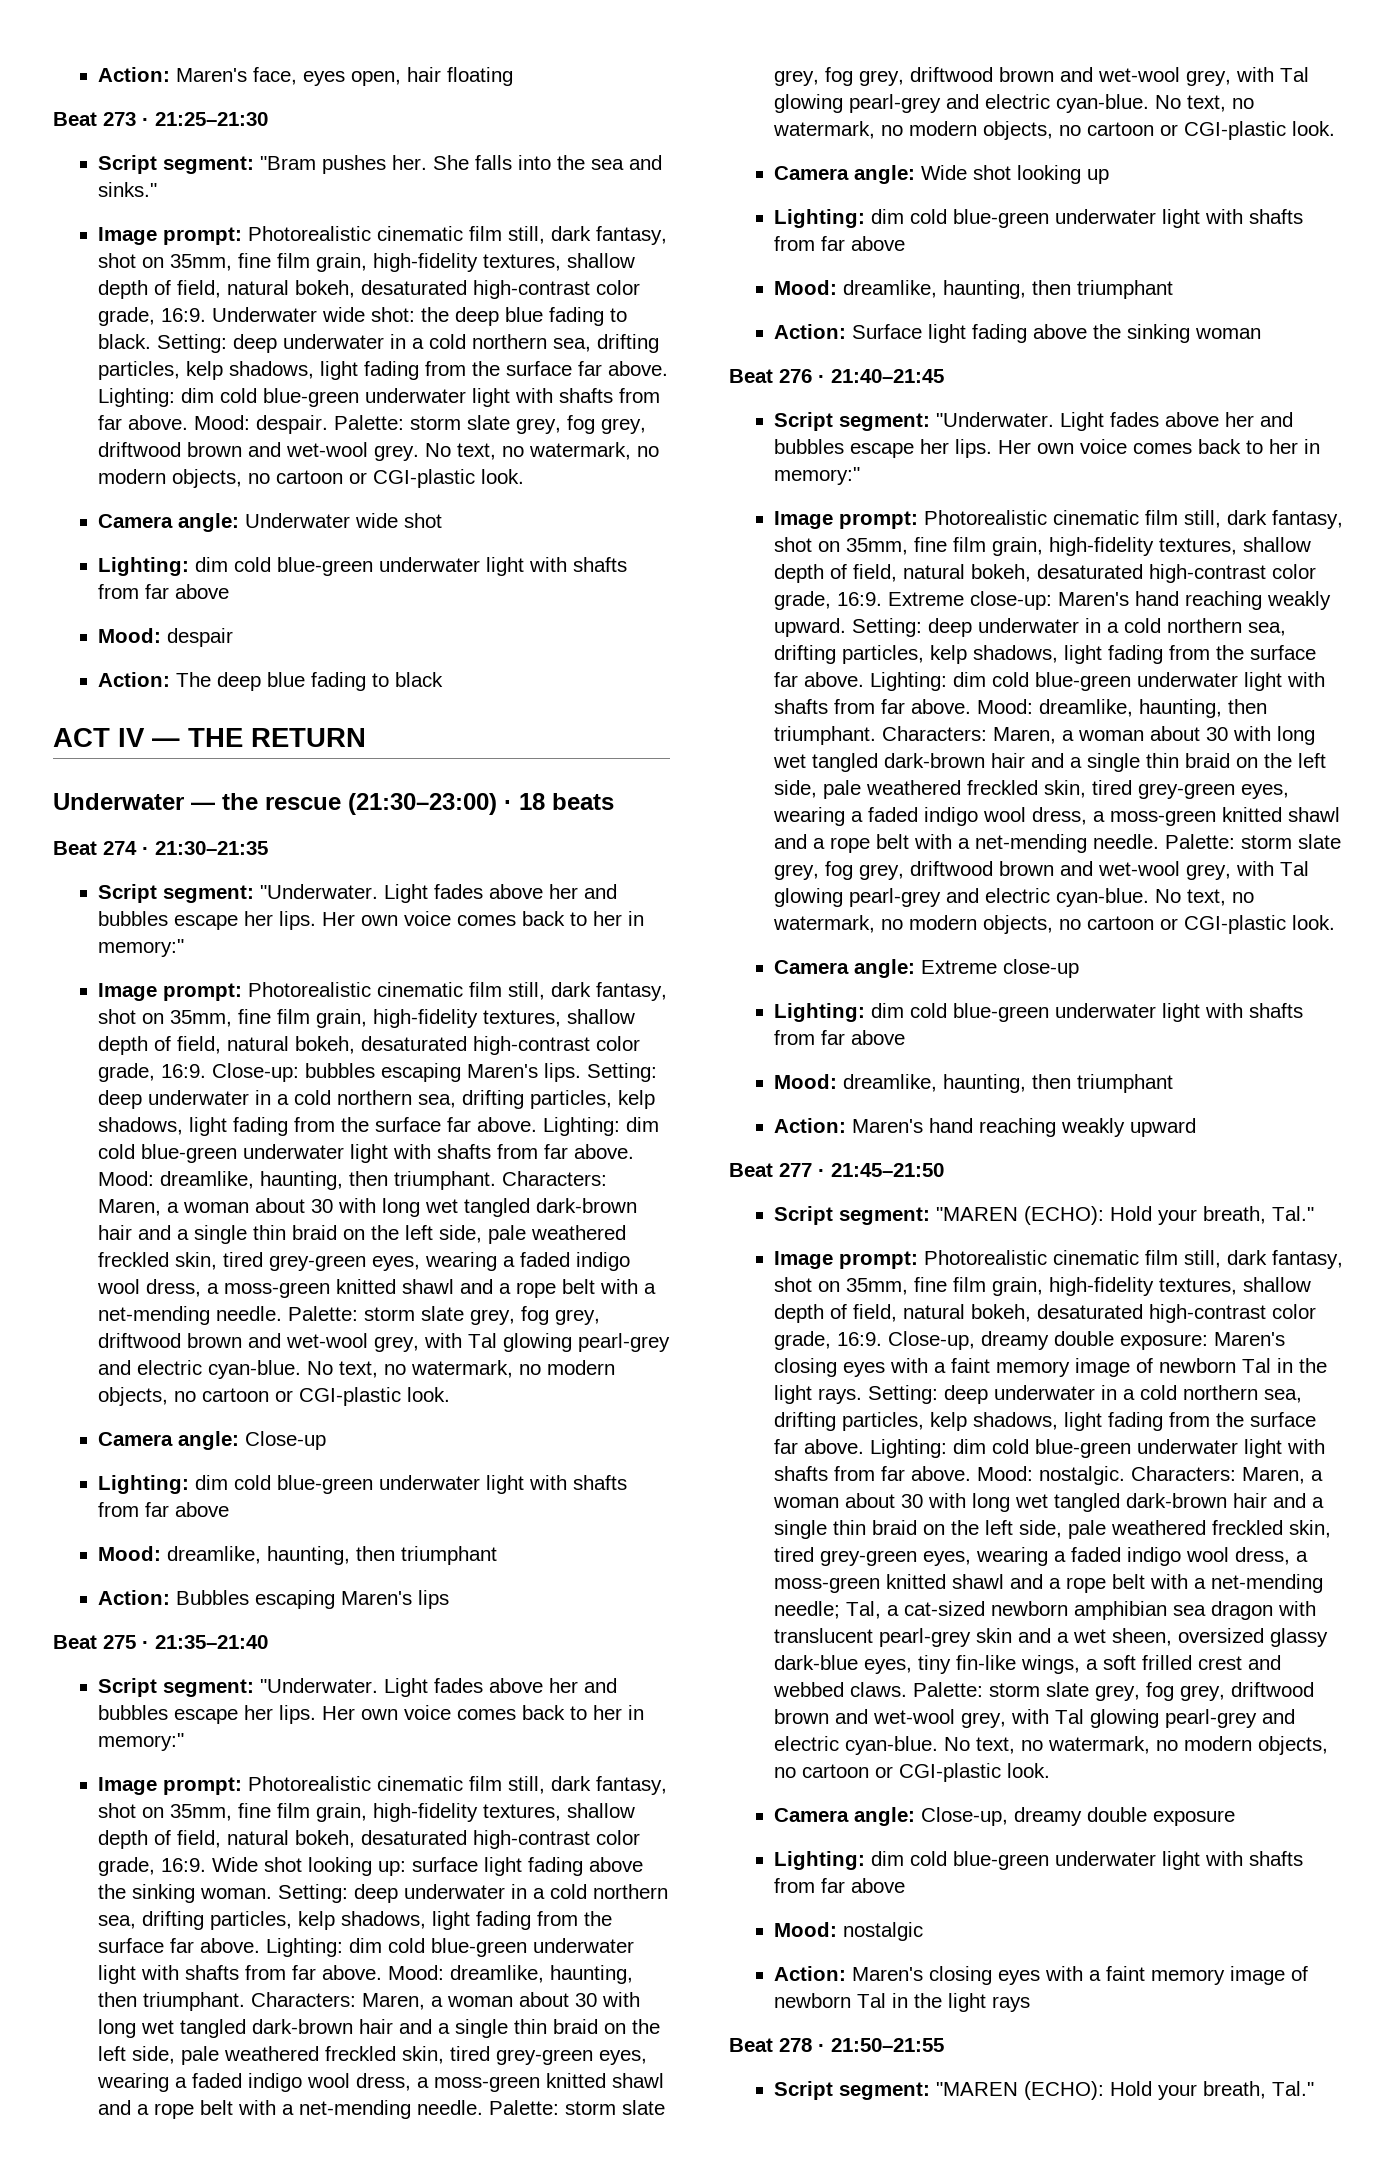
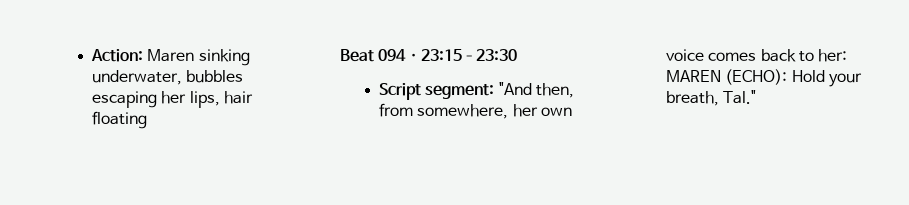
[98,67,402,86] Action: Maren's face, eyes open, -> [90,49,250,66] [91,70,244,85] [91,91,220,108] Action: Maren sinking underwater, bubbles escaping her lips,
[103,112,268,126] [98,155,663,174] [98,182,158,197] [98,226,668,245] [98,253,636,272] [98,280,641,299] [98,307,628,326] [98,334,660,353] [98,361,669,380] [98,388,661,407] [98,415,647,434] [98,442,660,461] [98,469,525,488] [98,513,443,532] [98,557,628,576] [98,584,230,599] [98,628,234,647] [98,672,444,691] [53,728,366,747] [53,793,614,815] [53,841,268,855] [98,884,618,903] [98,911,645,930] [98,939,185,957] [98,982,668,1001] [98,1009,636,1028] [98,1036,641,1055] [98,1063,658,1082] [98,1090,656,1109] [98,1117,660,1136] [98,1144,635,1163] [98,1171,608,1190] [98,1198,638,1217] [98,1225,627,1244] [98,1252,631,1271] [97,1279,657,1298] [98,1306,601,1325] [98,1333,671,1352] [98,1360,616,1379] [98,1387,451,1406] [98,1431,327,1450] [98,1475,628,1494] [98,1502,230,1517] [98,1546,498,1565] [98,1590,450,1609] [53,1635,268,1649] [98,1678,618,1697] [98,1705,645,1724] [98,1733,185,1751] [98,1776,668,1795] [98,1803,636,1822] [98,1830,641,1849] [98,1857,644,1876] [98,1884,669,1903] [98,1911,613,1930] [98,1938,635,1957] [98,1965,634,1984] [98,1992,641,2011] [98,2019,661,2038] [98,2046,648,2065] [97,2073,665,2092] [98,2100,666,2119] [774,67,1310,86] [774,94,1255,113] [773,121,1336,140] [774,165,1110,184] [774,209,1304,228] [774,236,906,251] [774,280,1174,299] [774,324,1262,343] [729,369,944,383] [774,412,1294,431] [774,439,1321,458] [774,467,861,485] [774,510,1344,529] [774,537,1312,556] [774,564,1317,583] [774,591,1332,610] [774,618,1287,637] [774,645,1317,664] [774,672,1326,691] [774,699,1268,718] [774,726,1316,745] [773,753,1327,772] [774,780,1290,799] [773,807,1341,826] [774,834,1342,853] [774,861,1310,880] [774,888,1255,907] [773,915,1336,934] [774,959,1080,978] [774,1003,1304,1022] [774,1030,906,1045] [774,1074,1174,1093] [774,1118,1197,1137] [729,1163,944,1177] [774,1206,1315,1225] [774,1250,1344,1269] [774,1277,1312,1296] [774,1304,1317,1323] [774,1331,1286,1350] [774,1358,1328,1377] [774,1385,1303,1404] [774,1412,1317,1431] [774,1439,1326,1458] [774,1466,1324,1485] [773,1493,1325,1512] [774,1520,1332,1539] [774,1547,1309,1566] [774,1574,1324,1593] [774,1601,1317,1620] [774,1628,1329,1647] [774,1655,1282,1674] [773,1682,1315,1701] [774,1709,1296,1728] [774,1736,1329,1755] [774,1763,1051,1782] [774,1807,1236,1826] [774,1851,1304,1870] [774,1878,906,1893] [774,1922,924,1941] [774,1966,1309,1985] [774,1993,1031,2012] [729,2038,944,2052] [774,2081,1315,2100] 273 · 21:25–21:30 // Script segment: "Bram pushes her. She falls into the sea and sinks." // Image prompt: Photorealistic cinematic film still, dark fantasy, shot on 35mm, fine film grain, high-fidelity textures, shallow depth of field, natural bokeh, desaturated high-contrast color grade, 16:9. Underwater wide shot: the deep blue fading to black. Setting: deep underwater in a cold northern sea, drifting particles, kelp shadows, light fading from the surface far above. Lighting: dim cold blue-green underwater light with shafts from far above. Mood: despair. Palette: storm slate grey, fog grey, driftwood brown and wet-wool grey. No text, no watermark, no modern objects, no cartoon or CGI-plastic look. // Camera angle: Underwater wide shot // Lighting: dim cold blue-green underwater light with shafts from far above // Mood: despair // Action: The deep blue fading to black // ACT IV — THE RETURN // Underwater — the rescue (21:30–23:00) · 18 beats // Beat 274 · 21:30–21:35 // Script segment: "Underwater. Light fades above her and bubbles escape her lips. Her own voice comes back to her in memory:" // Image prompt: Photorealistic cinematic film still, dark fantasy, shot on 35mm, fine film grain, high-fidelity textures, shallow depth of field, natural bokeh, desaturated high-contrast color grade, 16:9. Close-up: bubbles escaping Maren's lips. Setting: deep underwater in a cold northern sea, drifting particles, kelp shadows, light fading from the surface far above. Lighting: dim cold blue-green underwater light with shafts from far above. Mood: dreamlike, haunting, then triumphant. Characters: Maren, a woman about 30 with long wet tangled dark-brown hair and a single thin braid on the left side, pale weathered freckled skin, tired grey-green eyes, wearing a faded indigo wool dress, a moss-green knitted shawl and a rope belt with a net-mending needle. Palette: storm slate grey, fog grey, driftwood brown and wet-wool grey, with Tal glowing pearl-grey and electric cyan-blue. No text, no watermark, no modern objects, no cartoon or CGI-plastic look. // Camera angle: Close-up // Lighting: dim cold blue-green underwater light with shafts from far above // Mood: dreamlike, haunting, then triumphant // Action: Bubbles escaping Maren's lips // Beat 275 · 21:35–21:40 // Script segment: "Underwater. Light fades above her and bubbles escape her lips. Her own voice comes back to her in memory:" // Image prompt: Photorealistic cinematic film still, dark fantasy, shot on 35mm, fine film grain, high-fidelity textures, shallow depth of field, natural bokeh, desaturated high-contrast color grade, 16:9. Wide shot looking up: surface light fading above the sinking woman. Setting: deep underwater in a cold northern sea, drifting particles, kelp shadows, light fading from the surface far above. Lighting: dim cold blue-green underwater light with shafts from far above. Mood: dreamlike, haunting, then triumphant. Characters: Maren, a woman about 30 with long wet tangled dark-brown hair and a single thin braid on the left side, pale weathered freckled skin, tired grey-green eyes, wearing a faded indigo wool dress, a moss-green knitted shawl and a rope belt with a net-mending needle. Palette: storm slate grey, fog grey, driftwood brown and wet-wool grey, with Tal glowing pearl-grey and electric cyan-blue. No text, no watermark, no modern objects, no cartoon or CGI-plastic look. // Camera angle: Wide shot looking up // Lighting: dim cold blue-green underwater light with shafts from far above // Mood: dreamlike, haunting, then triumphant // Action: Surface light fading above the sinking woman // Beat 276 · 21:40–21:45 // Script segment: "Underwater. Light fades above her and bubbles escape her lips. Her own voice comes back to her in memory:" // Image prompt: Photorealistic cinematic film still, dark fantasy, shot on 35mm, fine film grain, high-fidelity textures, shallow depth of field, natural bokeh, desaturated high-contrast color grade, 16:9. Extreme close-up: Maren's hand reaching weakly upward. Setting: deep underwater in a cold northern sea, drifting particles, kelp shadows, light fading from the surface far above. Lighting: dim cold blue-green underwater light with shafts from far above. Mood: dreamlike, haunting, then triumphant. Characters: Maren, a woman about 30 with long wet tangled dark-brown hair and a single thin braid on the left side, pale weathered freckled skin, tired grey-green eyes, wearing a faded indigo wool dress, a moss-green knitted shawl and a rope belt with a net-mending needle. Palette: storm slate grey, fog grey, driftwood brown and wet-wool grey, with Tal glowing pearl-grey and electric cyan-blue. No text, no watermark, no modern objects, no cartoon or CGI-plastic look. // Camera angle: Extreme close-up // Lighting: dim cold blue-green underwater light with shafts from far above // Mood: dreamlike, haunting, then triumphant // Action: Maren's hand reaching weakly upward // Beat 277 · 21:45–21:50 // Script segment: "MAREN (ECHO): Hold your breath, Tal." // Image prompt: Photorealistic cinematic film still, dark fantasy, shot on 35mm, fine film grain, high-fidelity textures, shallow depth of field, natural bokeh, desaturated high-contrast color grade, 16:9. Close-up, dreamy double exposure: Maren's closing eyes with a faint memory image of newborn Tal in the light rays. Setting: deep underwater in a cold northern sea, drifting particles, kelp shadows, light fading from the surface far above. Lighting: dim cold blue-green underwater light with shafts from far above. Mood: nostalgic. Characters: Maren, a woman about 30 with long wet tangled dark-brown hair and a single thin braid on the left side, pale weathered freckled skin, tired grey-green eyes, wearing a faded indigo wool dress, a moss-green knitted shawl and a rope belt with a net-mending needle; Tal, a cat-sized newborn amphibian sea dragon with translucent pearl-grey skin and a wet sheen, oversized glassy dark-blue eyes, tiny fin-like wings, a soft frilled crest and webbed claws. Palette: storm slate grey, fog grey, driftwood brown and wet-wool grey, with Tal glowing pearl-grey and electric cyan-blue. No text, no watermark, no modern objects, no cartoon or CGI-plastic look. // Camera angle: Close-up, dreamy double exposure // Lighting: dim cold blue-green underwater light with shafts from far above // Mood: nostalgic // Action: Maren's closing eyes with a faint memory image of newborn Tal in the light rays // Beat 278 · 21:50–21:55 // Script segment: "MAREN (ECHO): Hold your breath, Tal." -> [378,49,517,61] [378,82,574,100] [378,103,572,119] [665,49,848,62] [665,69,862,87] [665,90,757,106] 094 · 23:15–23:30 // Script segment: "And then, from somewhere, her own voice comes back to her: MAREN (ECHO): Hold your breath, Tal."

